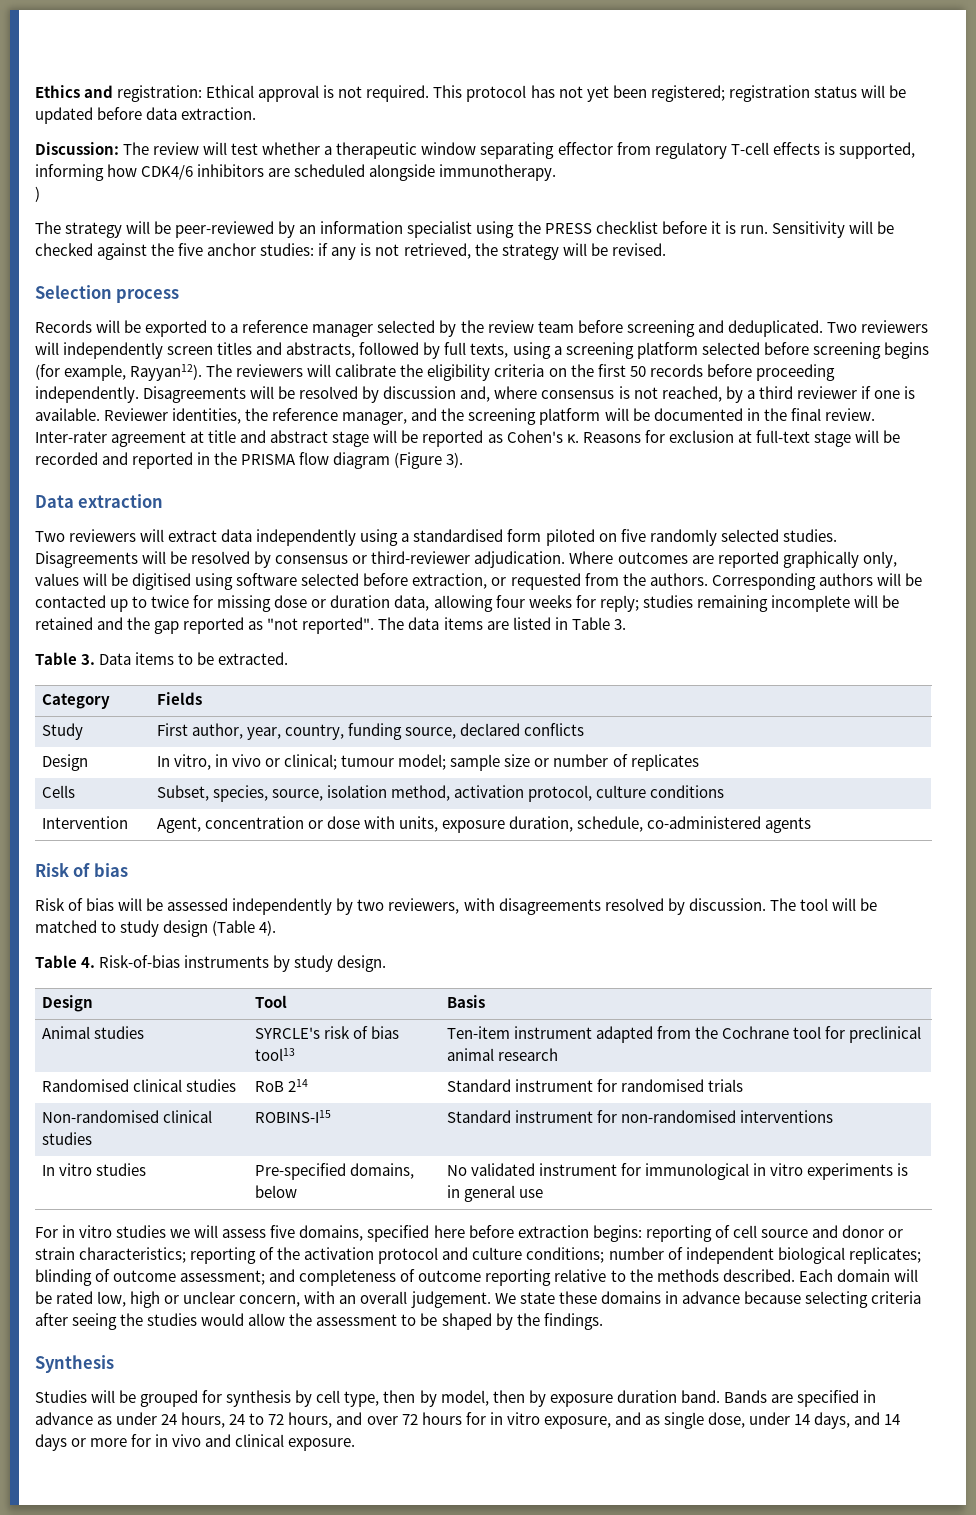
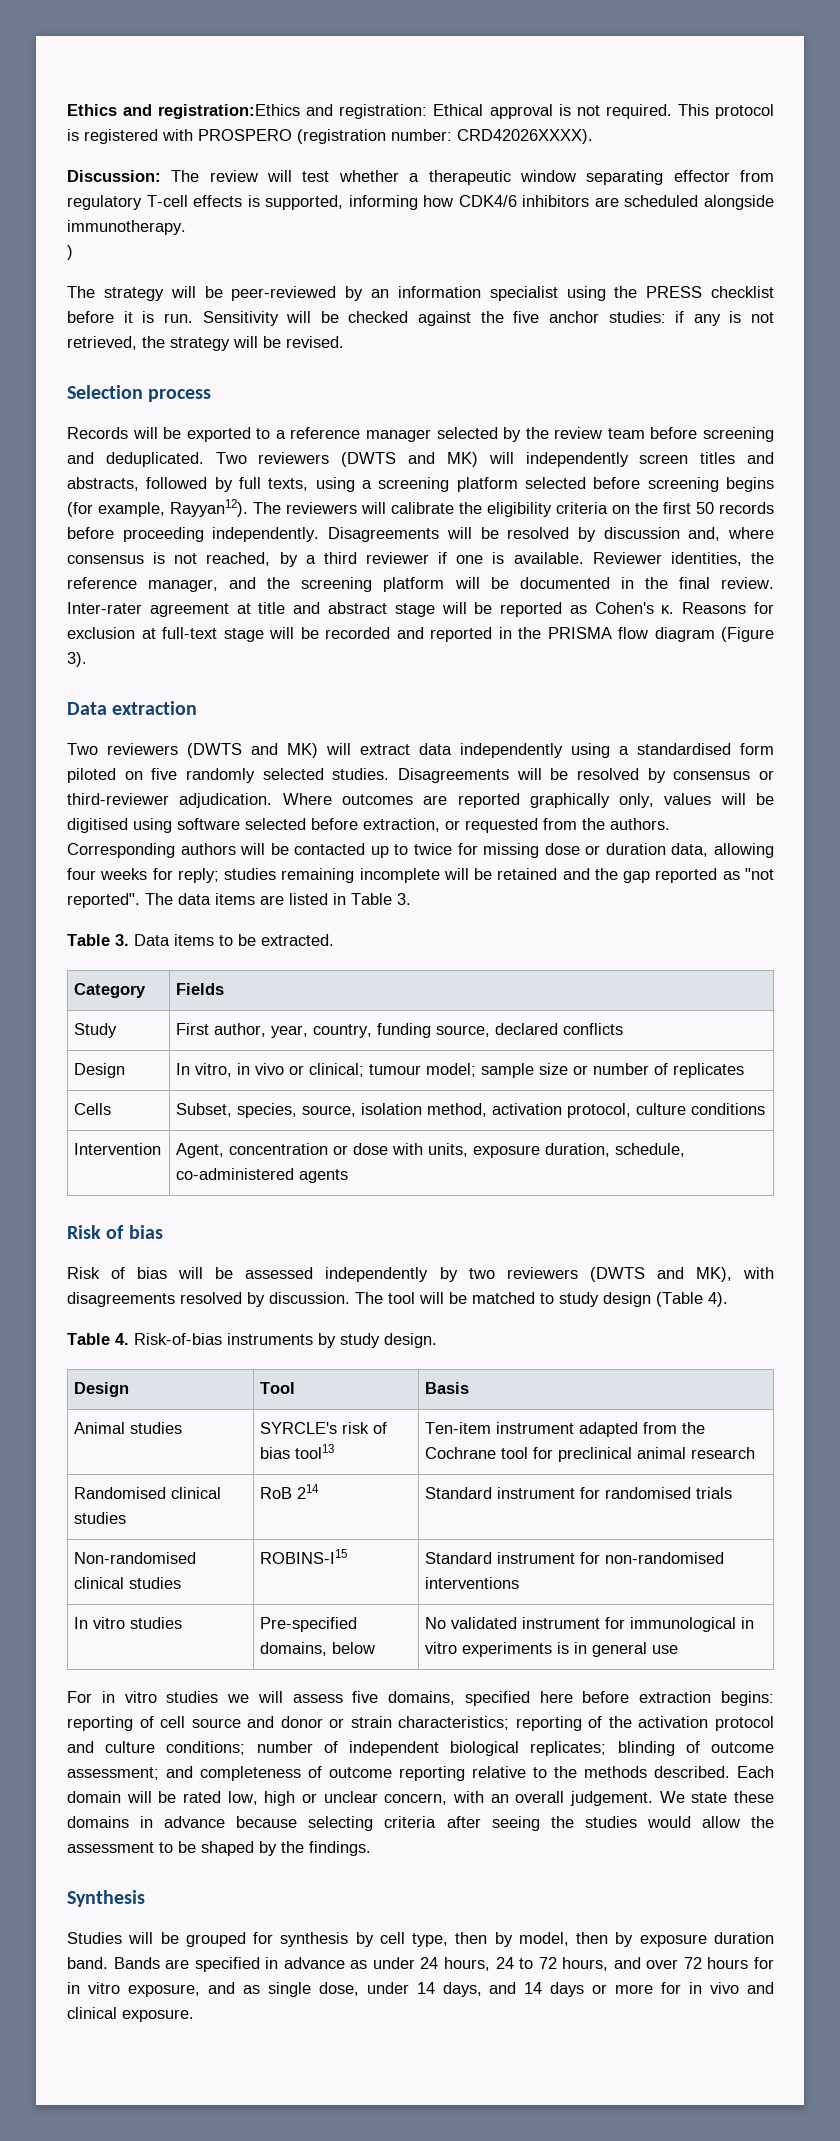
(114, 91) none -> [158,104,334,119] registration:Ethics and
[530,85,906,102] [35,107,257,124] has not yet been registered; registration status will be updated before data extraction. -> [67,129,593,144] is registered with PROSPERO (registration number: CRD42026XXXX).
(928, 326) none -> [341,452,478,467] (DWTS and MK)
(137, 535) none -> [187,743,318,758] (DWTS and MK)
[388,898,460,914] reviewers, -> [506,1267,732,1282] reviewers (DWTS and MK),

